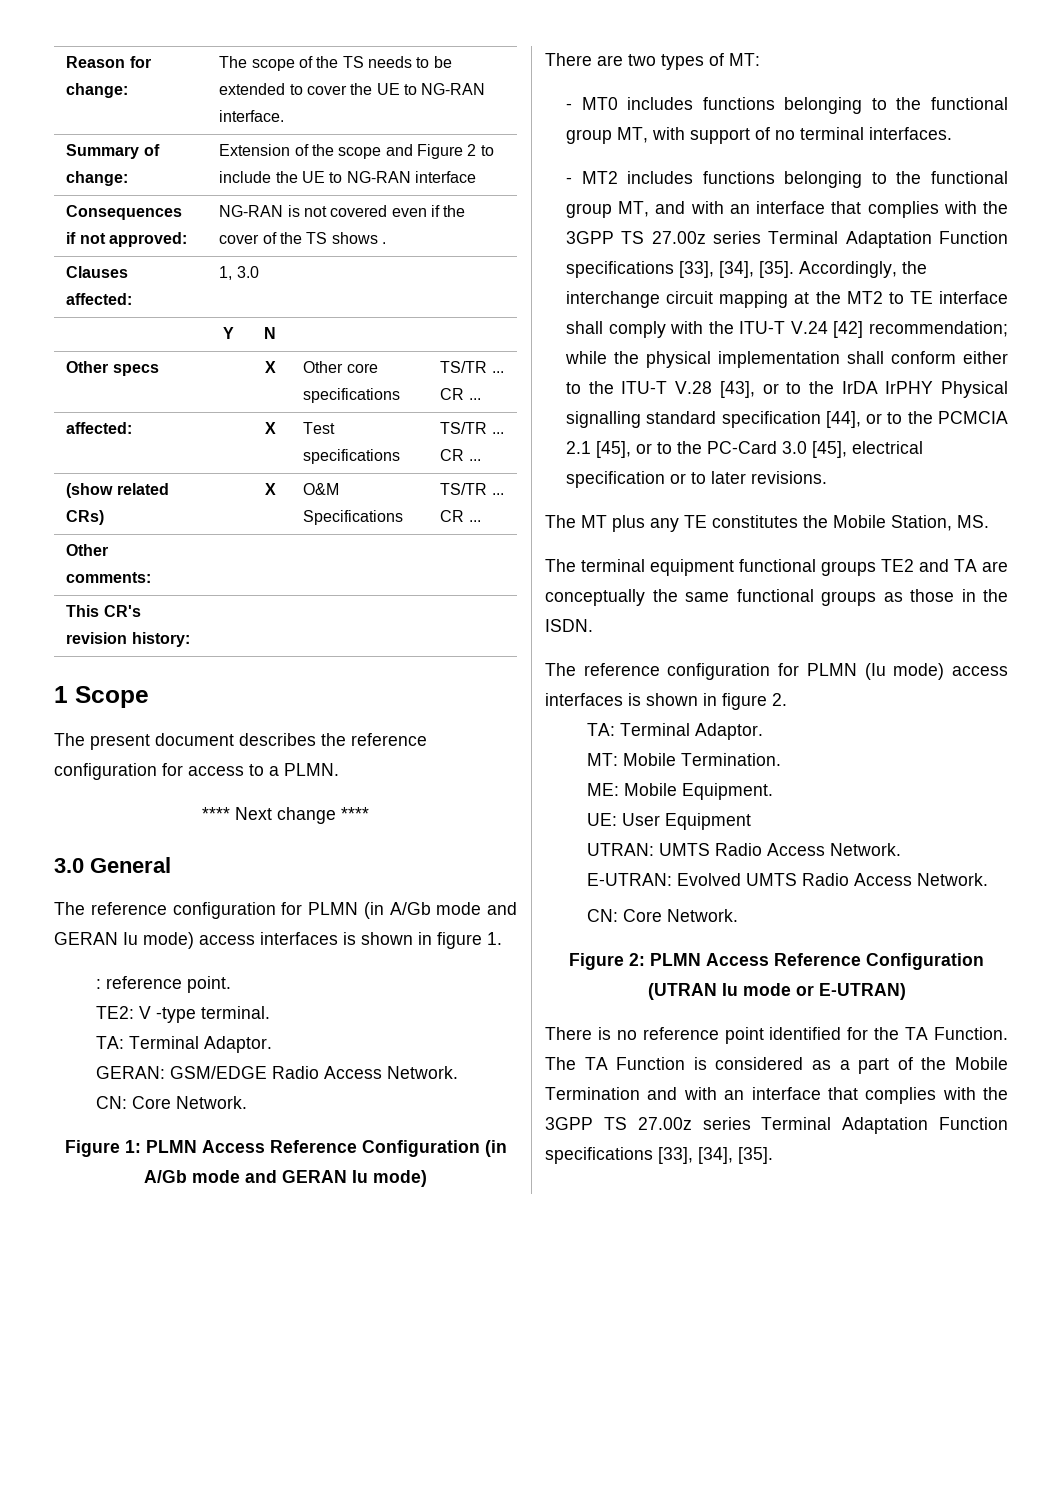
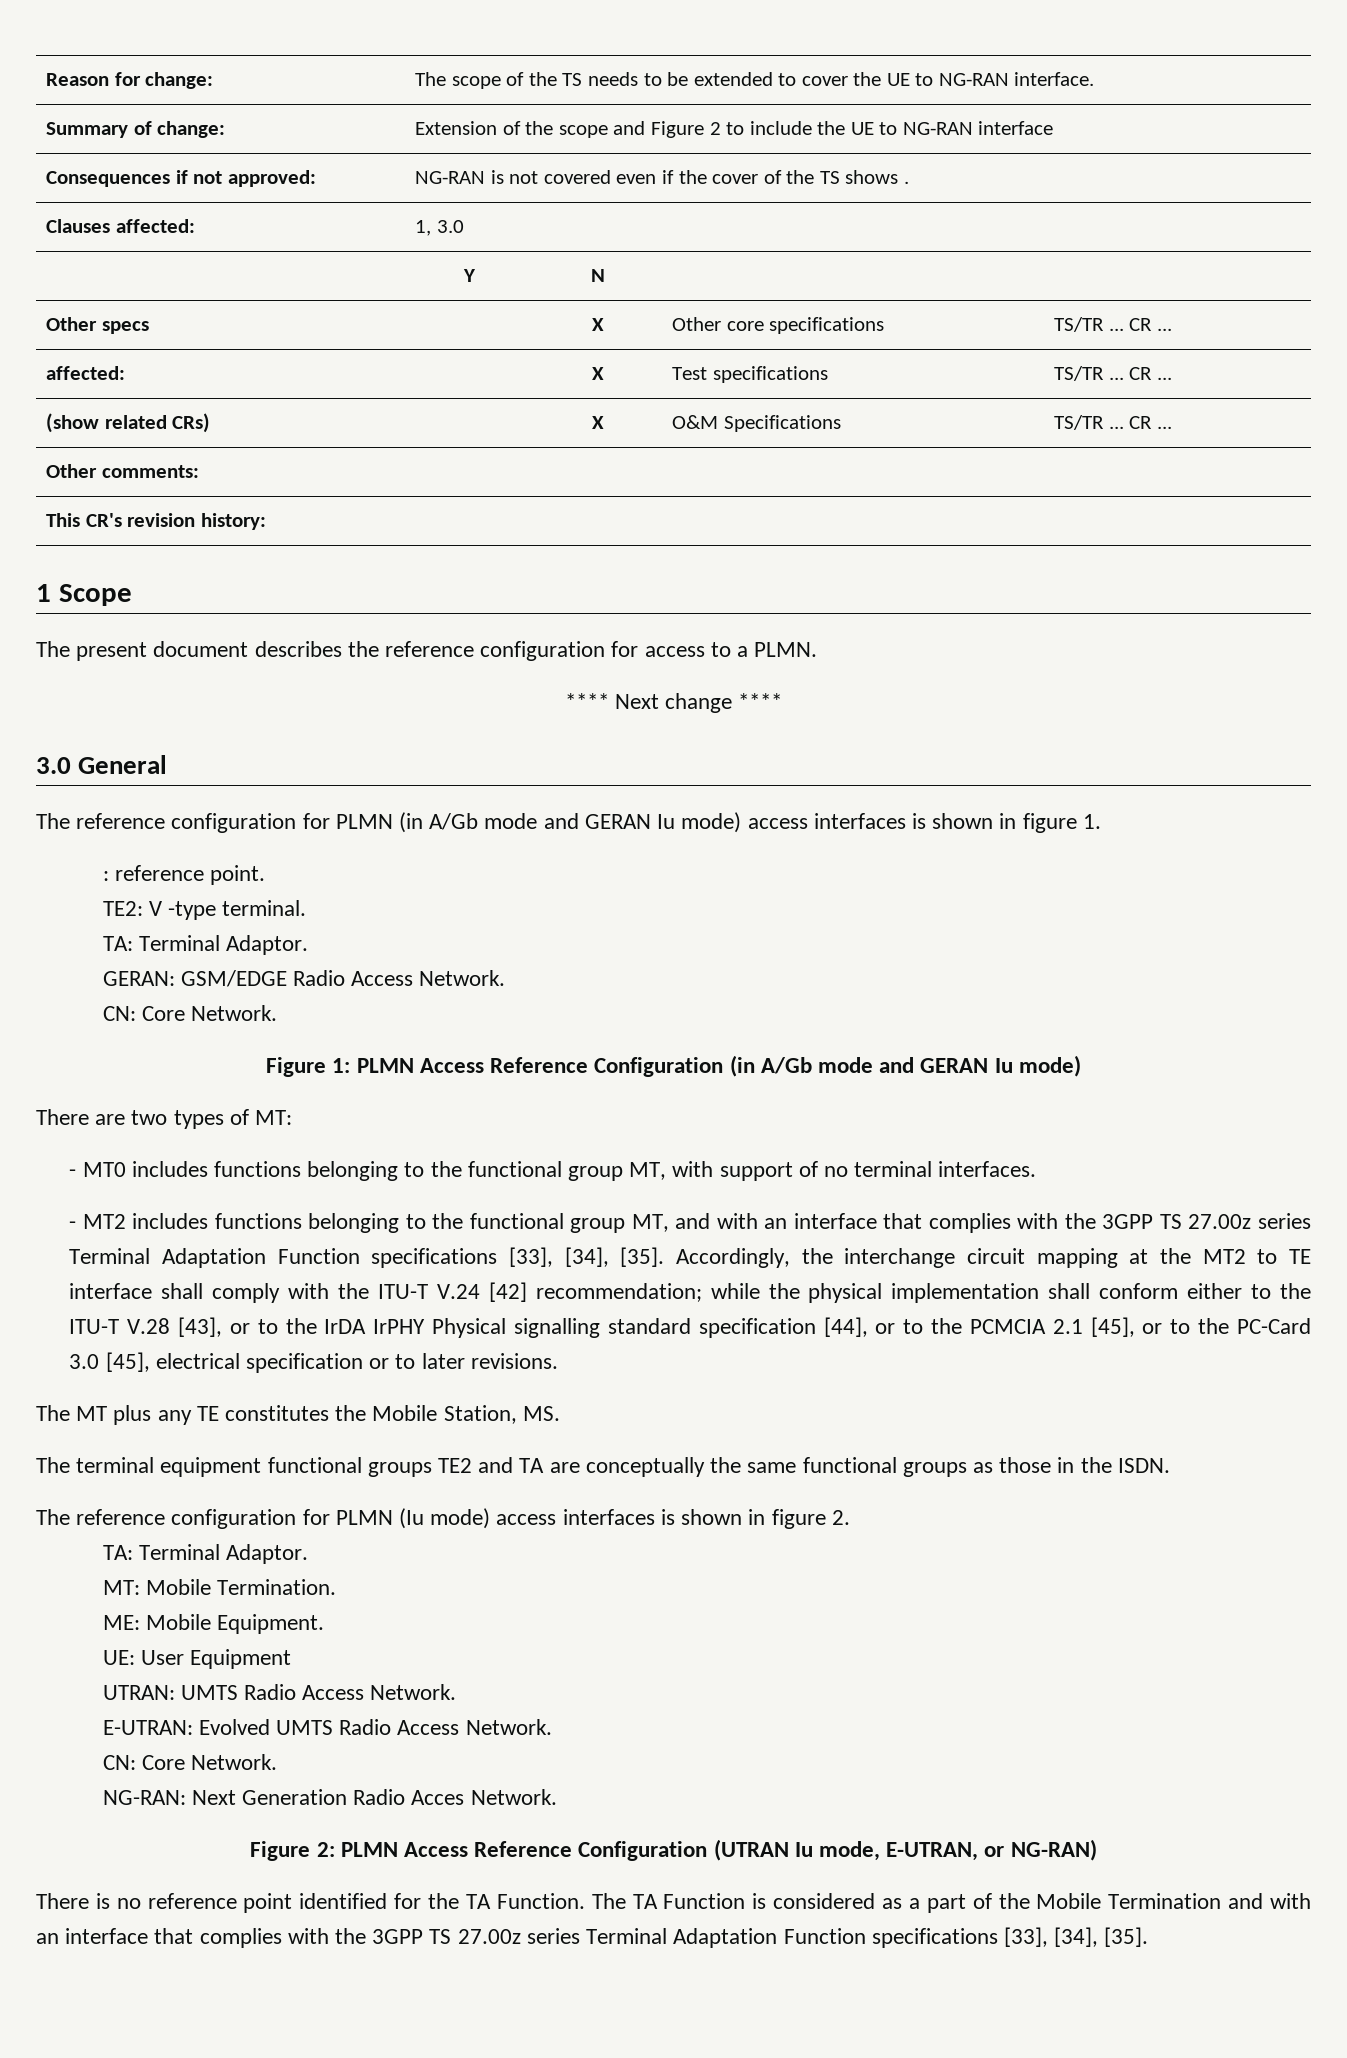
(739, 915) none -> [102,1789,557,1805] // NG-RAN: Next Generation Radio Acces Network.
[742,983,906,1000] mode or E-UTRAN) -> [819,1839,1097,1861] mode, E-UTRAN, or NG-RAN)

